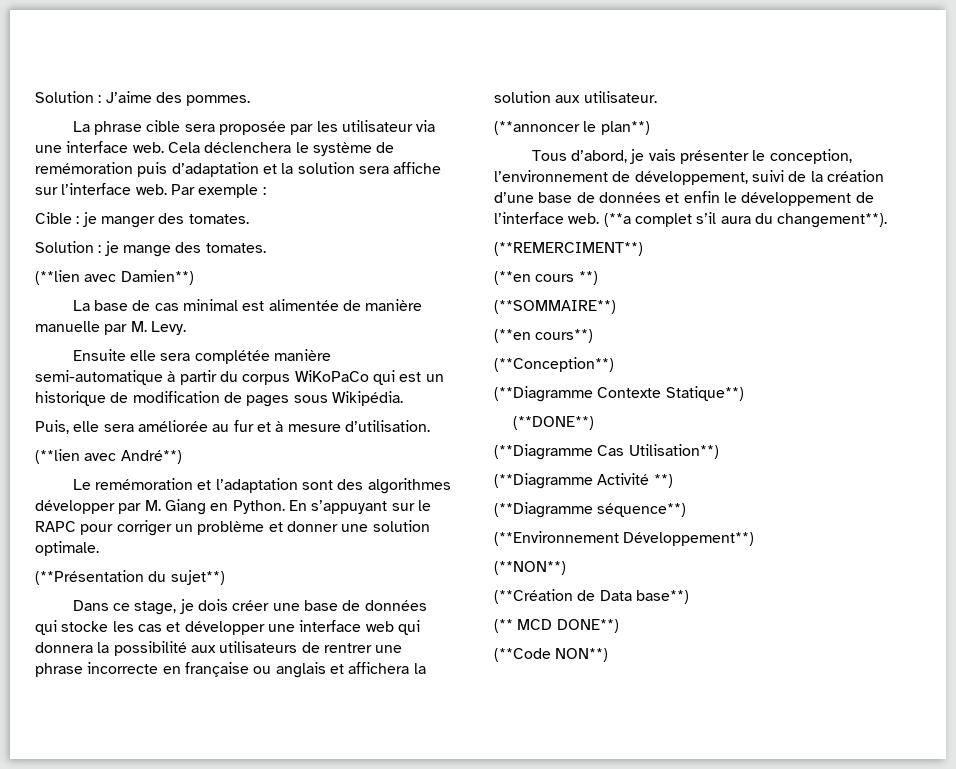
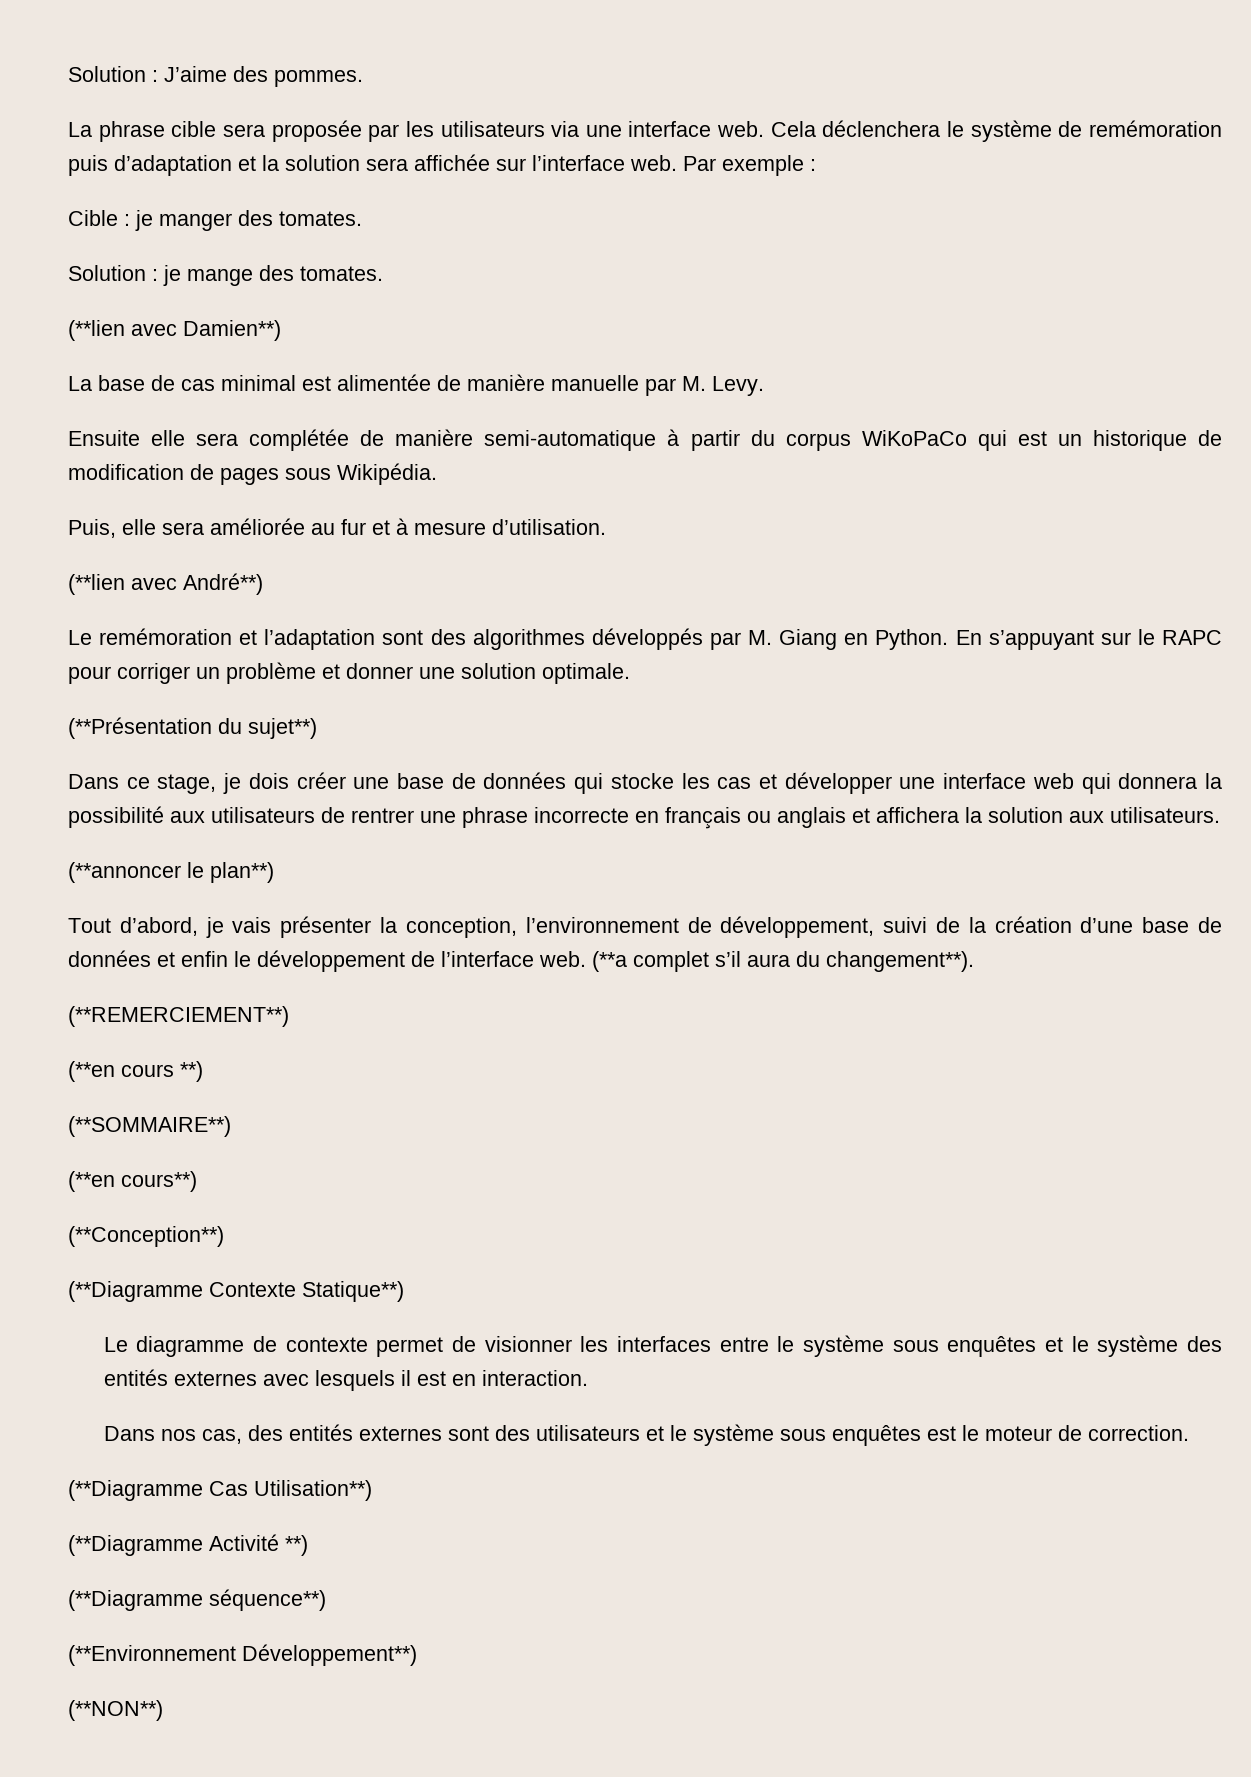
[342,120,414,132] utilisateur -> [440,121,545,137] utilisateurs
[393,162,442,174] affiche -> [414,154,490,171] affichée
(270, 357) none -> [360,430,385,446] de
[35,500,115,514] développer -> [591,628,703,650] développés
[184,662,249,677] française -> [665,807,741,829] français
[583,91,657,103] utilisateur. -> [1110,807,1220,823] utilisateurs.
[531,150,567,161] Tous -> [68,918,111,933] Tout
[752,150,766,161] le -> [380,917,398,933] la
[494,242,643,256] (**REMERCIMENT**) -> [68,1006,289,1027] (**REMERCIEMENT**)
[512,416,594,430] (**DONE**) -> [103,1335,1222,1357] [103,1369,588,1391] [103,1424,1189,1446] Le diagramme de contexte permet de visionner les interfaces entre le système sous enquêtes et le système des entités externes avec lesquels il est en interaction. // Dans nos cas, des entités externes sont des utilisateurs et le système sous enquêtes est le moteur de correction.
[494,589,689,604] [494,619,619,633] [494,648,609,662] // (**Création de Data base**) // (** MCD DONE**) // (**Code NON**) -> (163, 1710) none

